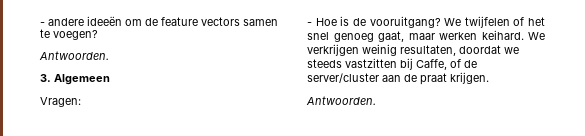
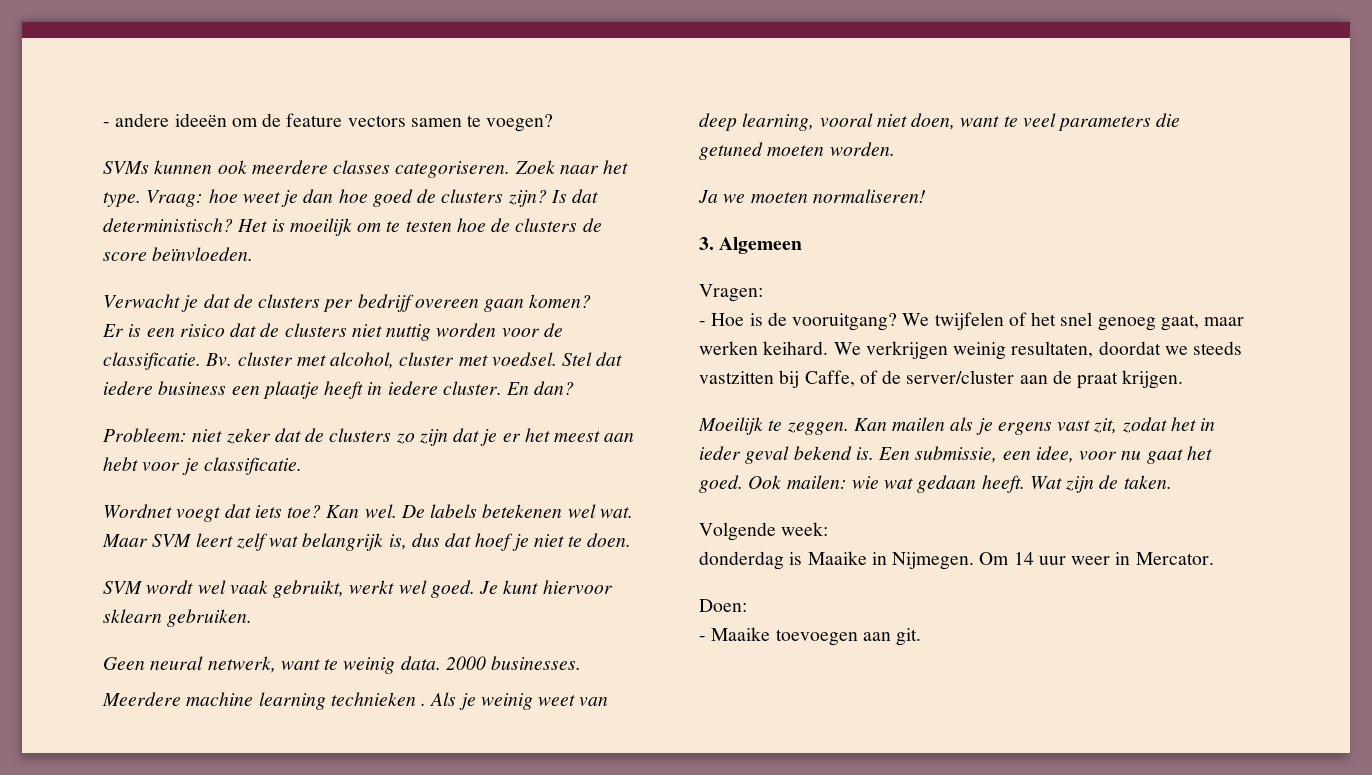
[39,51,109,60] Antwoorden. -> [103,160,629,178] [103,189,599,207] [103,218,602,236] [103,247,254,261] [103,294,592,312] [102,323,563,341] [103,352,623,370] [103,381,575,399] [103,428,635,446] [103,457,302,475] [103,504,633,522] [102,533,632,551] [103,580,613,598] [103,609,253,627] [103,656,582,674] [102,692,609,710] [699,113,1181,131] [699,142,895,160] [698,189,926,203] SVMs kunnen ook meerdere classes categoriseren. Zoek naar het type. Vraag: hoe weet je dan hoe goed de clusters zijn? Is dat deterministisch? Het is moeilijk om te testen hoe de clusters de score beïnvloeden. // Verwacht je dat de clusters per bedrijf overeen gaan komen? // Er is een risico dat de clusters niet nuttig worden voor de classificatie. Bv. cluster met alcohol, cluster met voedsel. Stel dat iedere business een plaatje heeft in iedere cluster. En dan? // Probleem: niet zeker dat de clusters zo zijn dat je er het meest aan hebt voor je classificatie. // Wordnet voegt dat iets toe? Kan wel. De labels betekenen wel wat. Maar SVM leert zelf wat belangrijk is, dus dat hoef je niet te doen. // SVM wordt wel vaak gebruikt, werkt wel goed. Je kunt hiervoor sklearn gebruiken. // Geen neural netwerk, want te weinig data. 2000 businesses. // Meerdere machine learning technieken . Als je weinig weet van deep learning, vooral niet doen, want te veel parameters die getuned moeten worden. // Ja we moeten normaliseren!
[306,96,376,105] Antwoorden. -> [698,417,1216,435] [699,446,1212,464] [699,475,1172,493] [699,522,829,541] [699,551,1214,570] [699,599,747,612] [699,627,922,646] Moeilijk te zeggen. Kan mailen als je ergens vast zit, zodat het in ieder geval bekend is. Een submissie, een idee, voor nu gaat het goed. Ook mailen: wie wat gedaan heeft. Wat zijn de taken. // Volgende week: // donderdag is Maaike in Nijmegen. Om 14 uur weer in Mercator. // Doen: // - Maaike toevoegen aan git.

